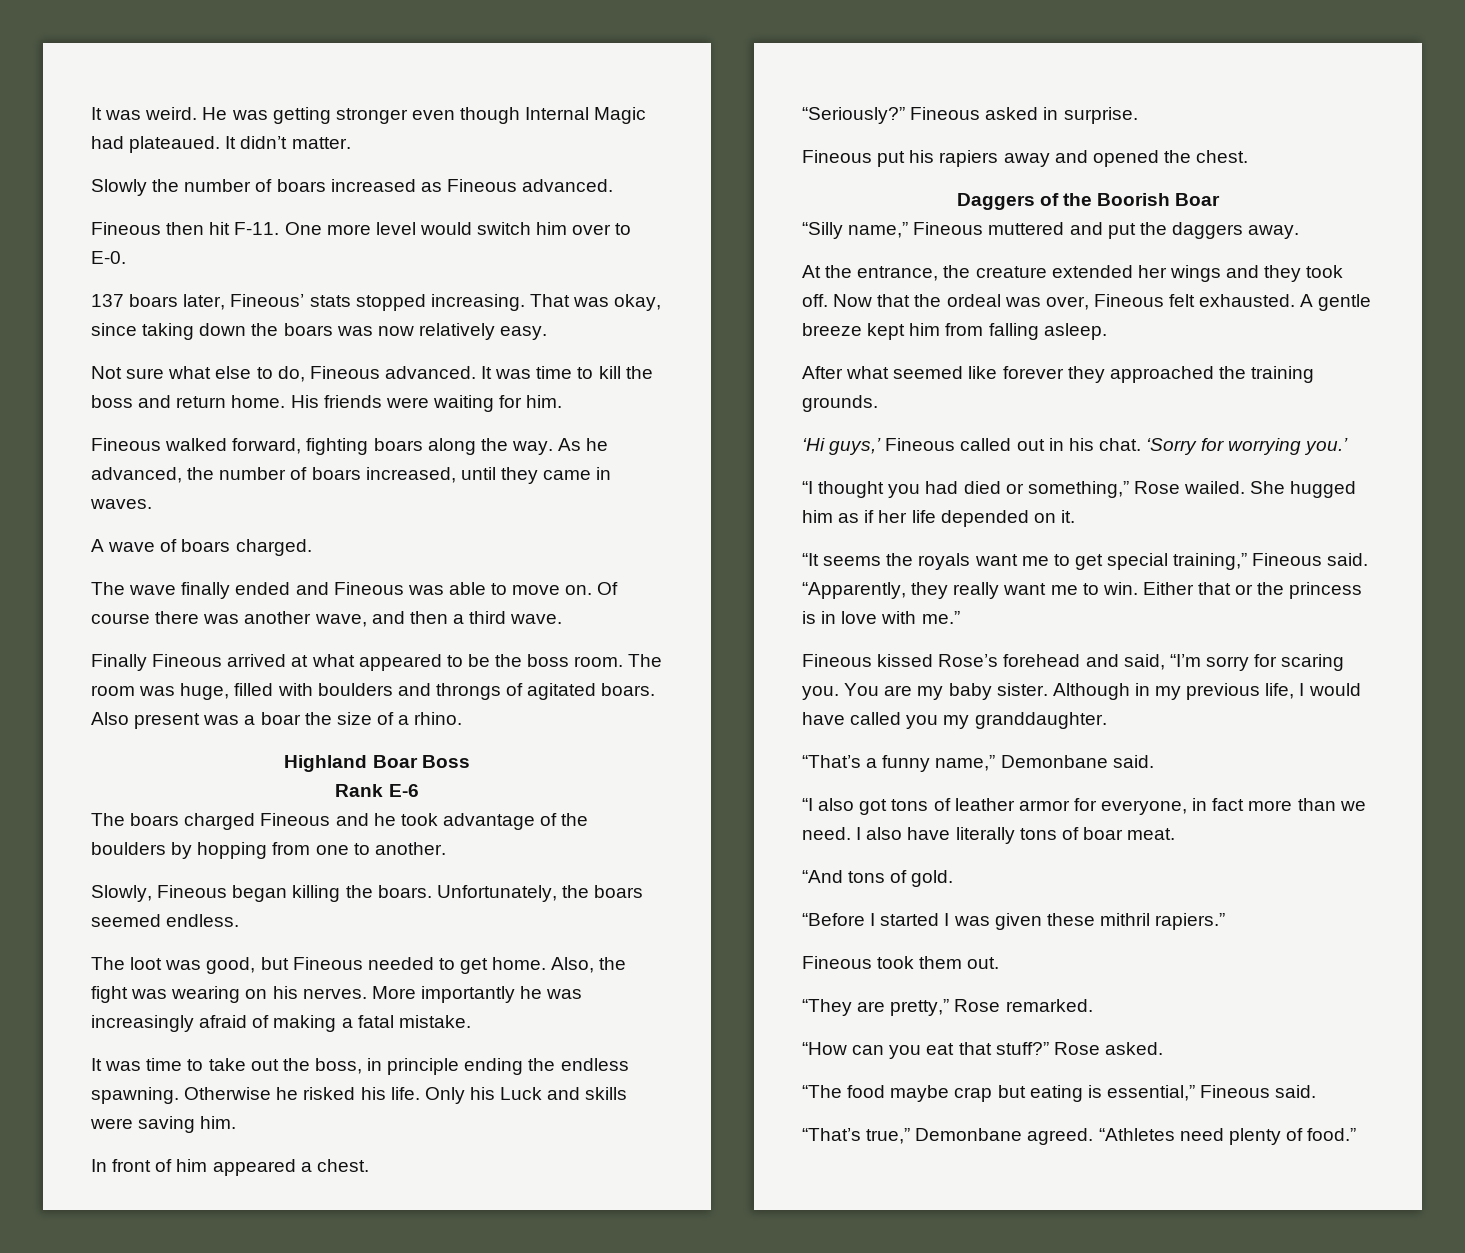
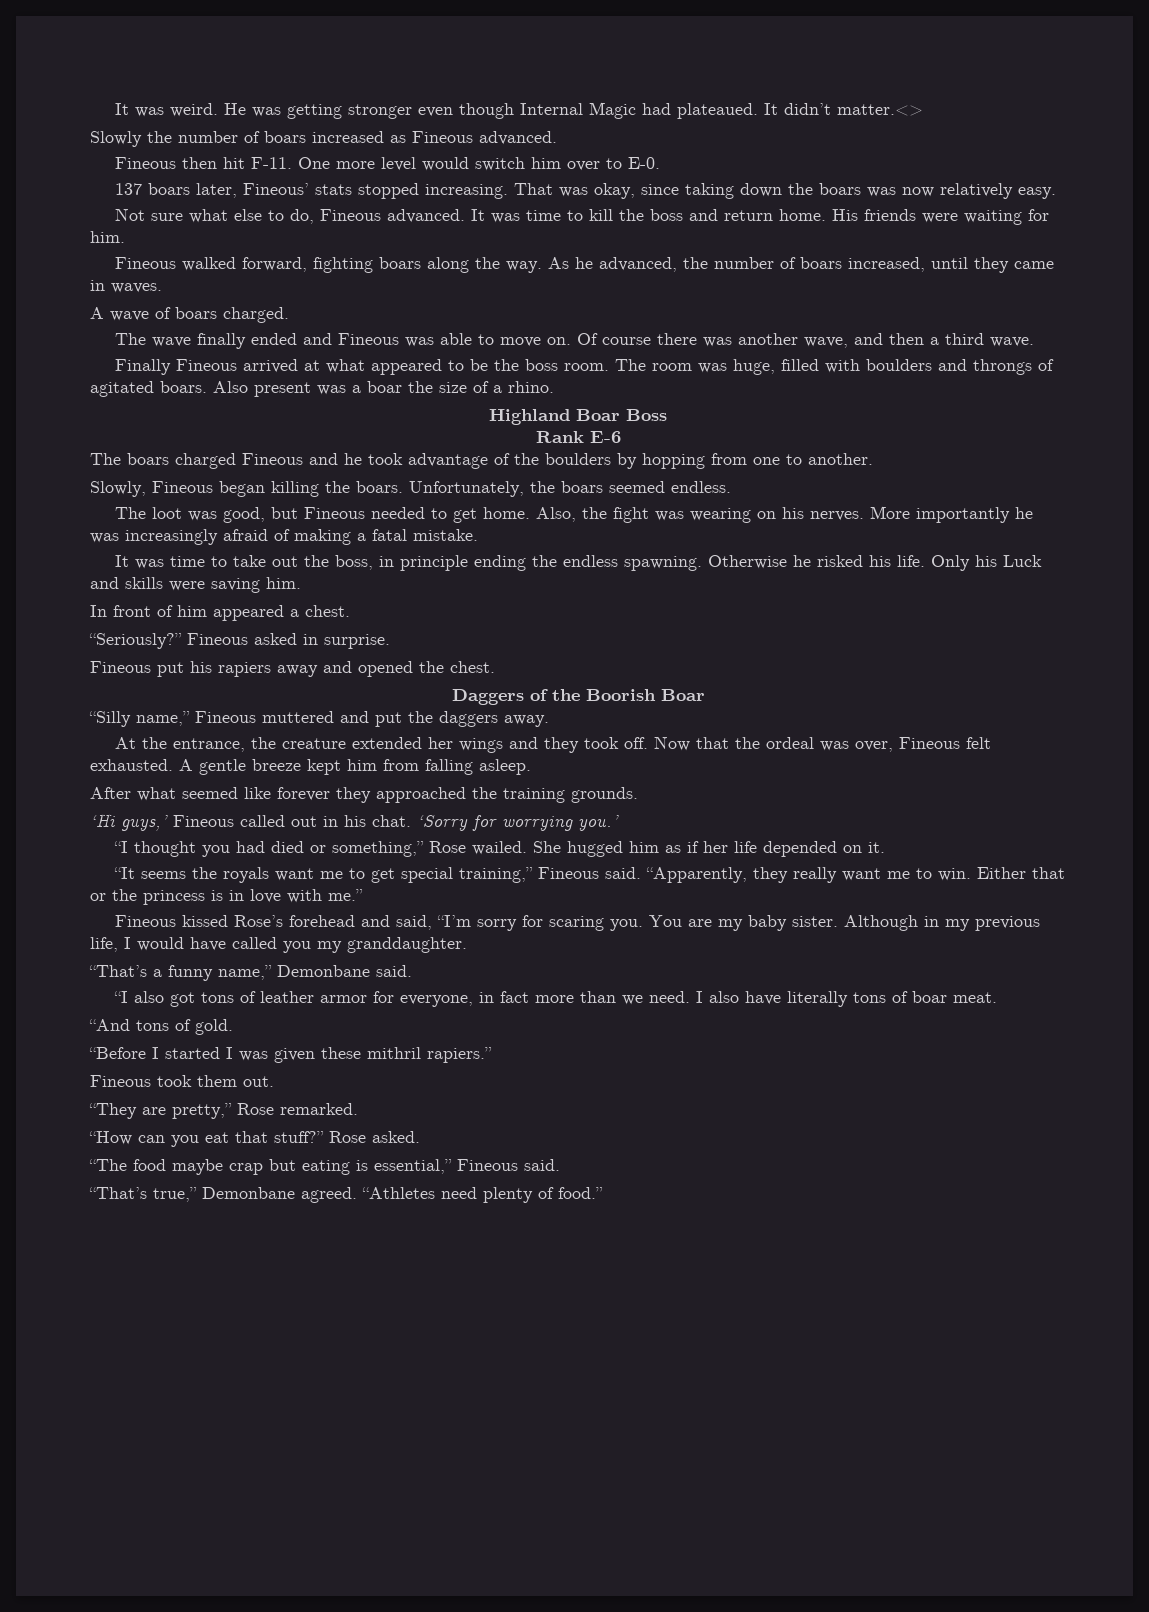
[291,137,351,149] matter. -> [837,104,924,116] matter.<>

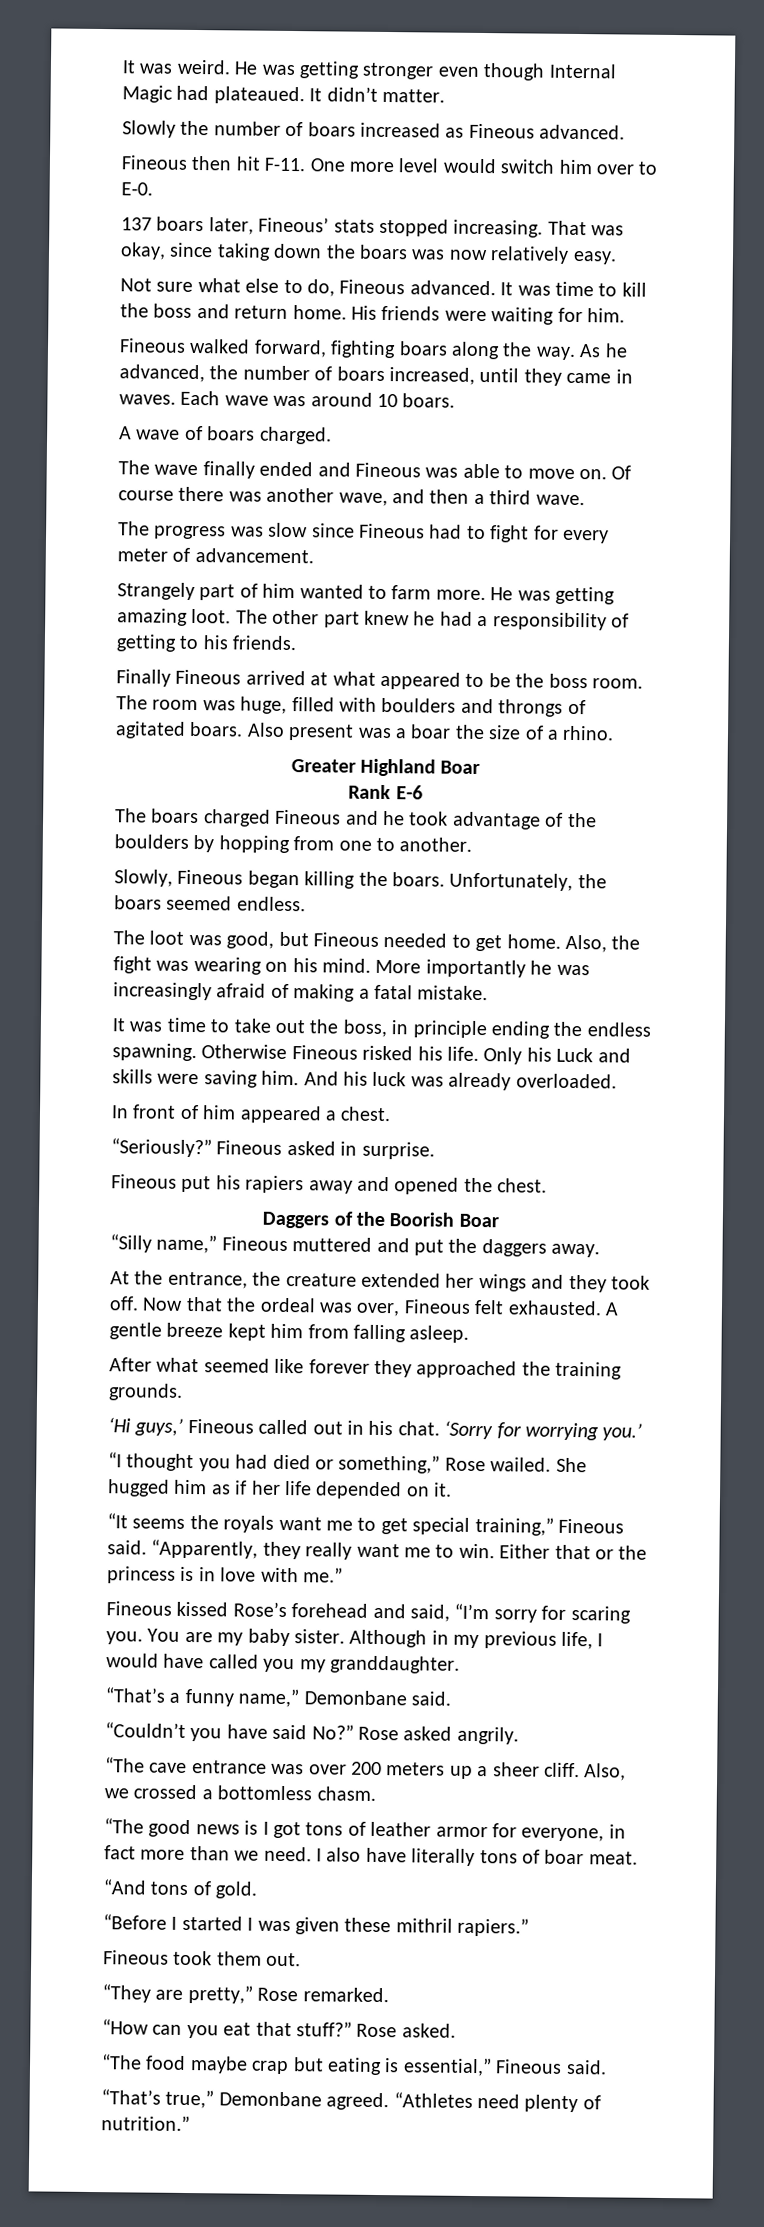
[837,104,924,116] matter.<> -> [382,88,445,103] matter.
(162, 288) none -> [180,390,456,408] Each wave was around 10 boars.
(1035, 342) none -> [118,521,609,544] [117,547,314,564] [117,582,615,605] [117,608,629,631] [116,634,297,652] // The progress was slow since Fineous had to fight for every meter of advancement. // Strangely part of him wanted to farm more. He was getting amazing loot. The other part knew he had a responsibility of getting to his friends.
(554, 387) none -> [290,759,356,773] Greater
[626,409,667,421] Boss -> (481, 767) none
[810,511,865,521] nerves. -> [322,958,371,973] mind.
[793,555,812,567] he -> [291,1045,358,1060] Fineous
(301, 583) none -> [303,1071,617,1091] And his luck was already overloaded.
[114,991,165,1003] “I also -> [105,1722,519,1745] [105,1757,627,1781] [104,1784,376,1801] [104,1818,269,1838] “Couldn’t you have said No?” Rose asked angrily. // “The cave entrance was over 200 meters up a sheer cliff. Also, we crossed a bottomless chasm. // “The good news is I
[558,1187,603,1199] food.” -> [101,2115,190,2132] nutrition.”

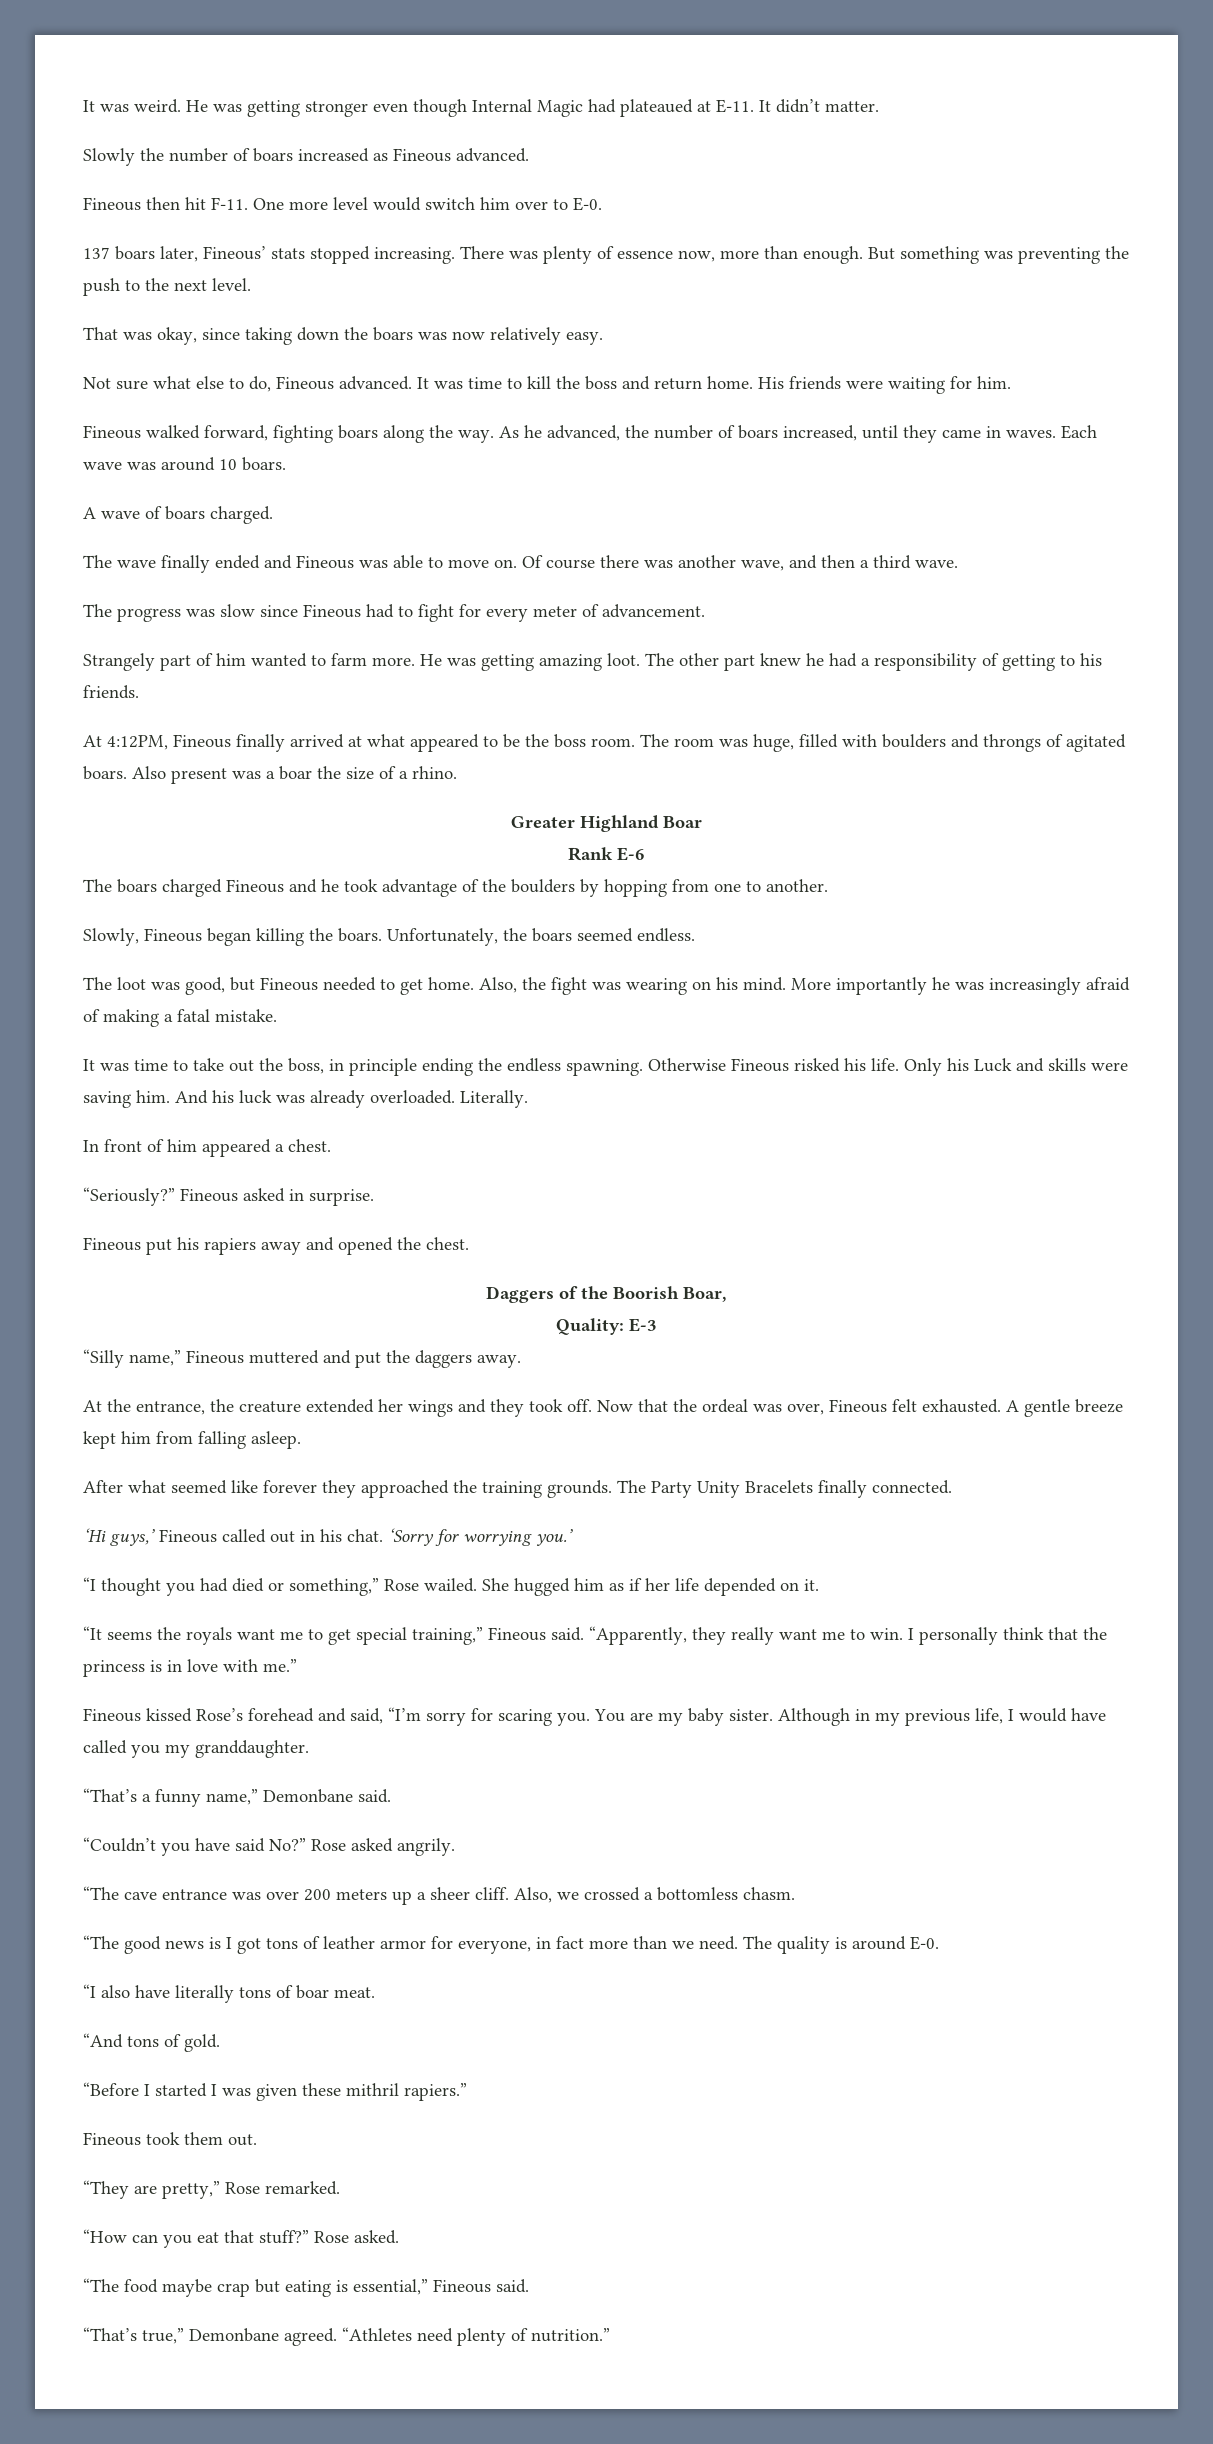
[213,86,305,105] plateaued. -> [620,99,754,117] plateaued at E-11.
(544, 228) none -> [460,246,1129,264] [83,278,251,296] There was plenty of essence now, more than enough. But something was preventing the push to the next level. //
[116,669,242,687] Finally Fineous -> [83,734,285,752] At 4:12PM, Fineous finally
(617, 1081) none -> [460,1090,528,1108] Literally.
[458,1213,499,1228] Boar -> [683,1287,727,1302] [556,1318,657,1335] Boar, // Quality: E-3
(183, 1392) none -> [617,1480,952,1498] The Party Unity Bracelets finally connected.
[499,1544,614,1560] Either that or -> [908,1627,1078,1645] I personally think that
[316,1848,322,1862] I -> [743,1936,939,1954] [83,1984,96,1998] The quality is around E-0. // “I

